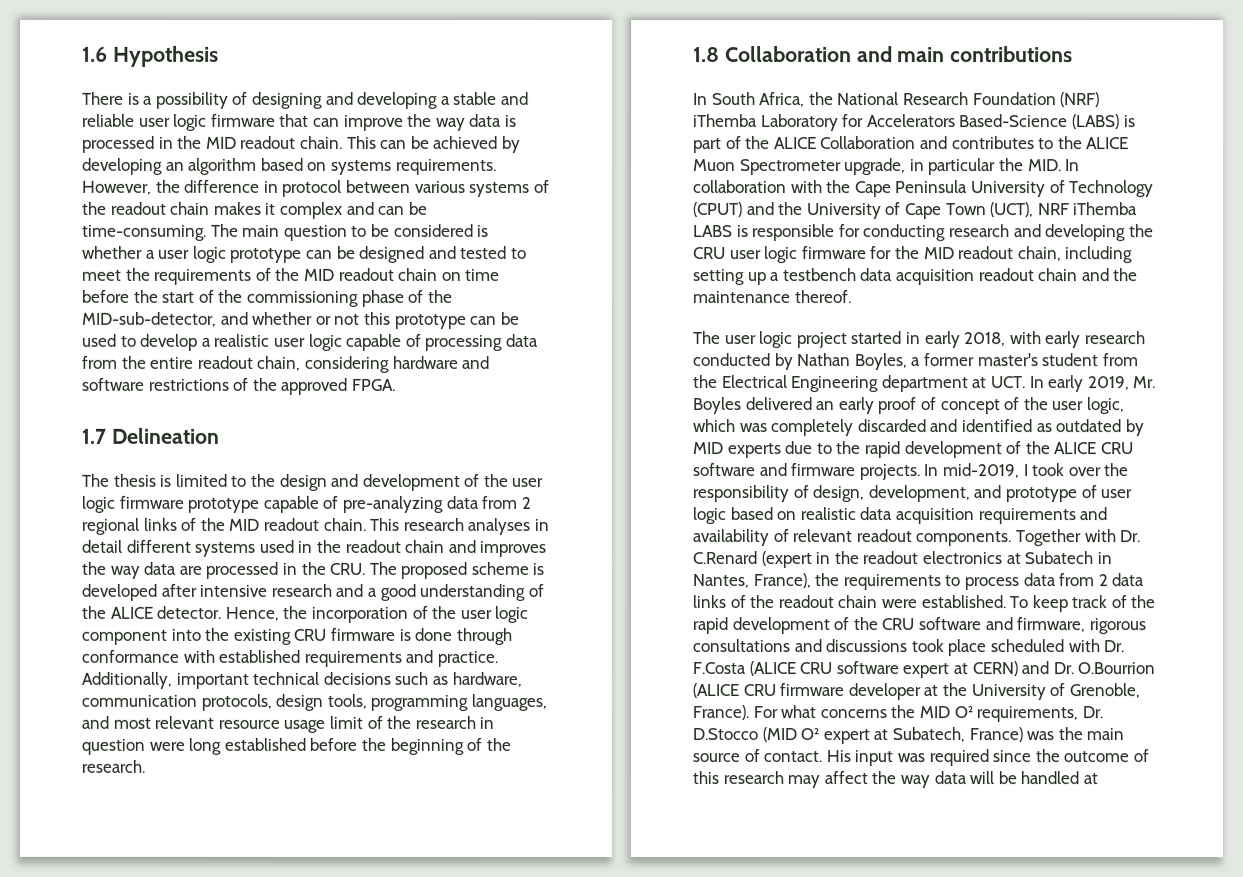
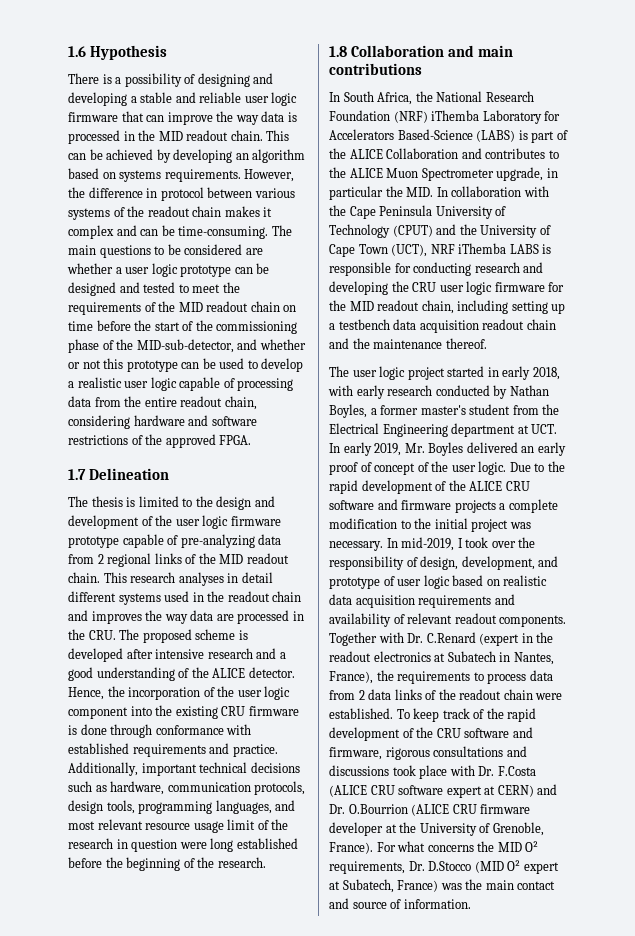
[283,224,348,241] question -> [99,245,151,258] questions
[477,224,490,237] is -> [245,248,263,255] are
[1086,397,1125,415] [693,419,1145,437] [692,441,813,459] logic, which was completely discarded and identified as outdated by MID experts due -> [478,461,531,475] logic. Due
[858,464,920,481] projects. -> [454,499,558,513] [329,518,531,532] [329,541,383,551] projects a complete modification to the initial project was necessary.
[989,639,1064,653] scheduled -> (448, 772) none
[692,749,1149,767] [692,771,1098,789] source of contact. His input was required since the outcome of this research may affect the way data will be handled at -> [517,881,556,890] [329,898,471,909] contact and source of information.

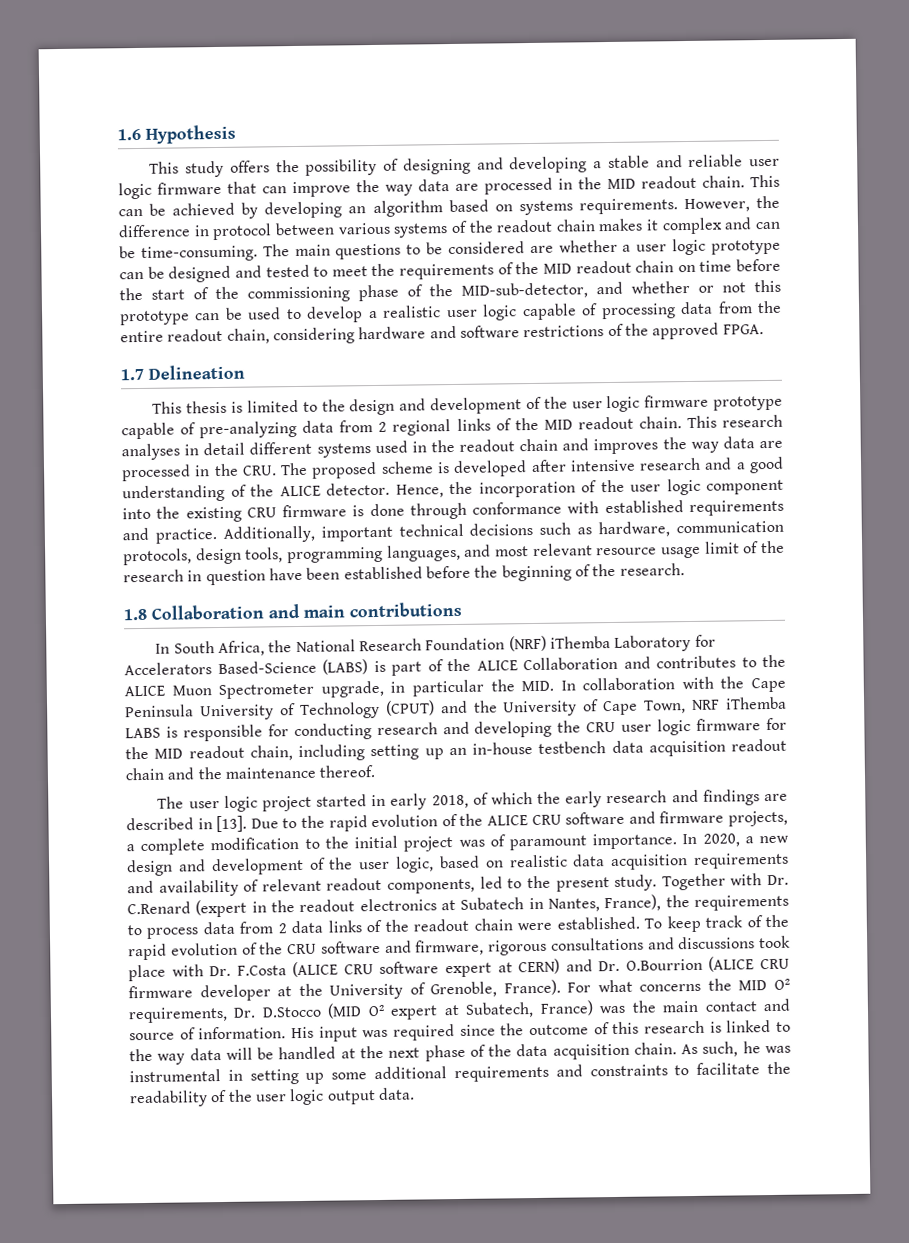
[68,73,122,84] There is a -> [149,159,300,178] This study offers the
[287,112,297,122] is -> [455,183,479,191] are
[68,496,88,507] The -> [152,401,183,414] This
[179,838,234,852] were long -> [268,567,341,581] have been
[358,244,428,257] Town (UCT), -> [644,700,687,714] Town,
[329,323,335,330] a -> [448,742,533,756] an in-house
[328,385,549,399] [329,404,560,418] [329,423,558,437] [329,442,566,456] [329,461,507,475] with early research conducted by Nathan Boyles, a former master's student from the Electrical Engineering department at UCT. In early 2019, Mr. Boyles delivered an early proof of concept of the user logic. -> [472,789,788,808] [126,815,248,833] of which the early research and findings are described in [13].
[361,480,433,494] development -> [371,814,439,828] evolution
[454,500,496,513] projects -> [728,810,789,827] projects,
[329,537,536,551] [329,556,559,570] [329,575,450,589] necessary. In mid-2019, I took over the responsibility of design, development, and prototype of user logic -> [489,833,789,851] [127,856,434,877] of paramount importance. In 2020, a new design and development of the user logic,
[499,615,567,627] components. -> [387,874,658,894] components, led to the present study.
[329,727,400,741] development -> [170,942,238,956] evolution
(471, 904) none -> [291,1019,791,1042] [129,1041,792,1065] [129,1061,792,1085] [129,1087,415,1108] His input was required since the outcome of this research is linked to the way data will be handled at the next phase of the data acquisition chain. As such, he was instrumental in setting up some additional requirements and constraints to facilitate the readability of the user logic output data.

